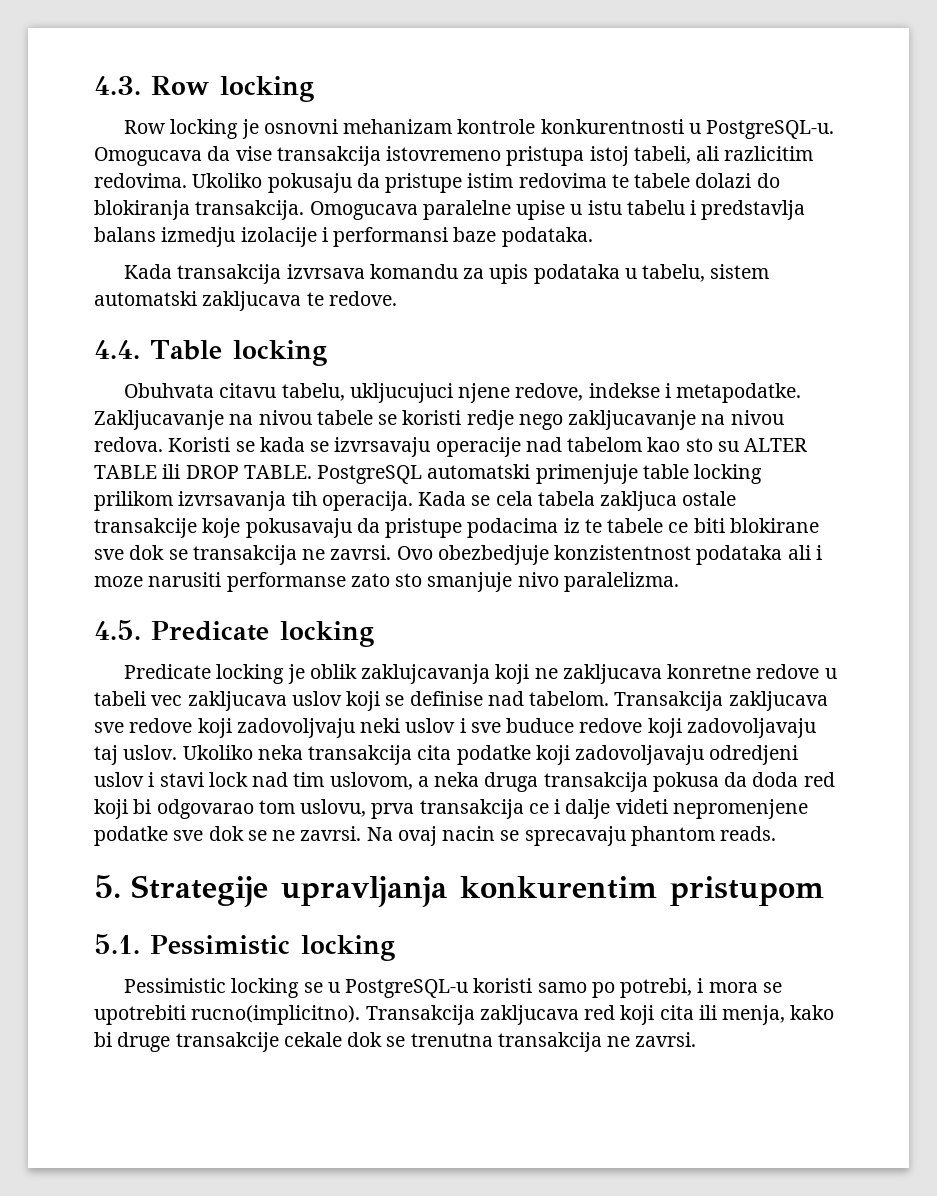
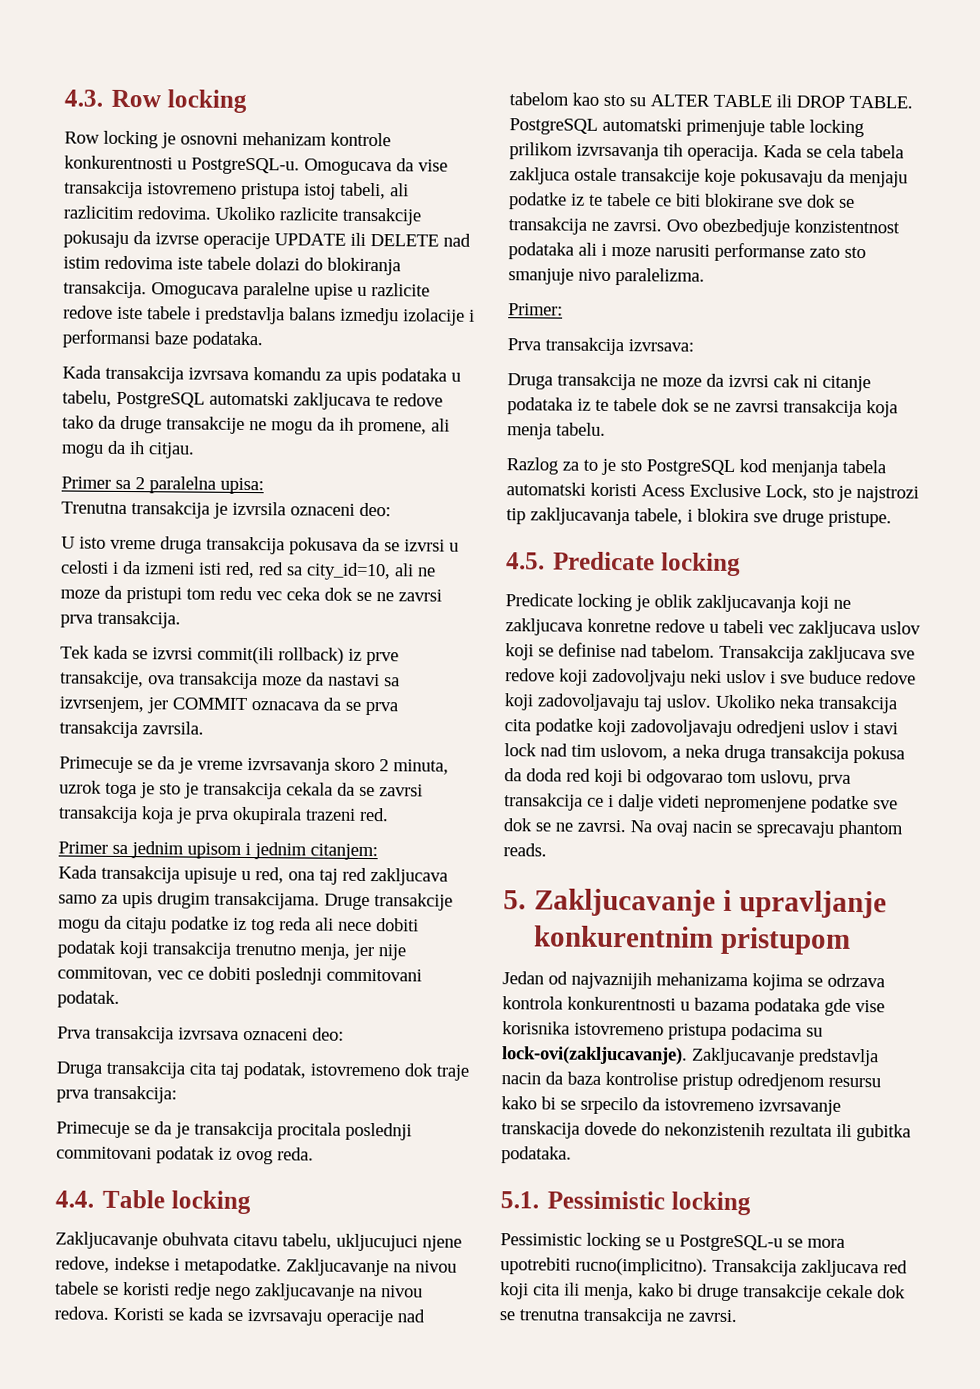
[267,173,463,193] pokusaju da pristupe -> [279,207,421,226] [63,230,471,250] razlicite transakcije pokusaju da izvrse operacije UPDATE ili DELETE nad
[611,174,629,188] te -> [177,257,203,270] iste
[587,200,685,215] istu tabelu -> [371,283,430,297] [63,305,191,320] razlicite redove iste tabele
[710,264,770,279] sistem -> [116,391,205,409] PostgreSQL
[328,291,397,306] redove. -> [393,393,443,407] [62,415,450,436] [61,440,195,459] [61,476,264,495] [61,501,391,519] [61,536,459,555] [60,560,436,581] [60,585,442,604] [60,610,181,629] [60,645,399,666] [60,670,400,690] [59,696,398,716] [59,720,204,739] [59,756,449,775] [59,780,423,800] [58,805,389,825] [58,841,378,861] [58,865,448,886] [58,891,453,911] [58,915,419,935] [57,940,406,961] [57,966,422,985] [57,990,120,1008] [57,1025,344,1044] [56,1060,469,1081] [56,1085,177,1104] [56,1121,412,1141] [56,1146,314,1165] redove tako da druge transakcije ne mogu da ih promene, ali mogu da ih citjau. // Primer sa 2 paralelna upisa: // Trenutna transakcija je izvrsila oznaceni deo: // U isto vreme druga transakcija pokusava da se izvrsi u celosti i da izmeni isti red, red sa city_id=10, ali ne moze da pristupi tom redu vec ceka dok se ne zavrsi prva transakcija. // Tek kada se izvrsi commit(ili rollback) iz prve transakcije, ova transakcija moze da nastavi sa izvrsenjem, jer COMMIT oznacava da se prva transakcija zavrsila. // Primecuje se da je vreme izvrsavanja skoro 2 minuta, uzrok toga je sto je transakcija cekala da se zavrsi transakcija koja je prva okupirala trazeni red. // Primer sa jednim upisom i jednim citanjem: // Kada transakcija upisuje u red, ona taj red zakljucava samo za upis drugim transakcijama. Druge transakcije mogu da citaju podatke iz tog reda ali nece dobiti podatak koji transakcija trenutno menja, jer nije commitovan, vec ce dobiti poslednji commitovani podatak. // Prva transakcija izvrsava oznaceni deo: // Druga transakcija cita taj podatak, istovremeno dok traje prva transakcija: // Primecuje se da je transakcija procitala poslednji commitovani podatak iz ovog reda.
[123,383,214,398] Obuhvata -> [55,1231,229,1250] Zakljucavanje obuhvata
[385,518,559,538] pristupe podacima -> [849,170,908,188] [508,192,567,210] menjaju podatke
(679, 582) none -> [508,303,563,316] [507,337,694,356] [507,372,871,393] [507,397,898,418] [507,422,606,440] [506,457,886,477] [506,482,919,503] [506,507,892,528] // Primer: // Prva transakcija izvrsava: // Druga transakcija ne moze da izvrsi cak ni citanje podataka iz te tabele dok se ne zavrsi transakcija koja menja tabelu. // Razlog za to je sto PostgreSQL kod menjanja tabela automatski koristi Acess Exclusive Lock, sto je najstrozi tip zakljucavanja tabele, i blokira sve druge pristupe.
[361,664,491,684] zaklujcavanja -> [696,594,796,613] zakljucavanja
[130,875,824,907] Strategije upravljanja konkurentim pristupom -> [534,888,887,919] [533,925,852,955] [502,971,885,991] [502,996,885,1016] [502,1021,823,1041] [501,1046,879,1067] [501,1071,881,1091] [501,1096,841,1116] [501,1121,911,1142] [501,1146,572,1164] Zakljucavanje i upravljanje konkurentnim pristupom // Jedan od najvaznijih mehanizama kojima se odrzava kontrola konkurentnosti u bazama podataka gde vise korisnika istovremeno pristupa podacima su lock-ovi(zakljucavanje). Zakljucavanje predstavlja nacin da baza kontrolise pristup odredjenom resursu kako bi se srpecilo da istovremeno izvrsavanje transkacija dovede do nekonzistenih rezultata ili gubitka podataka.
[473,978,782,998] koristi samo po potrebi, i mora se -> [787,1238,845,1248] se mora

